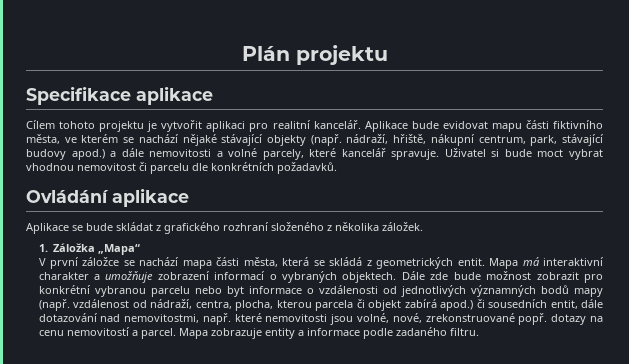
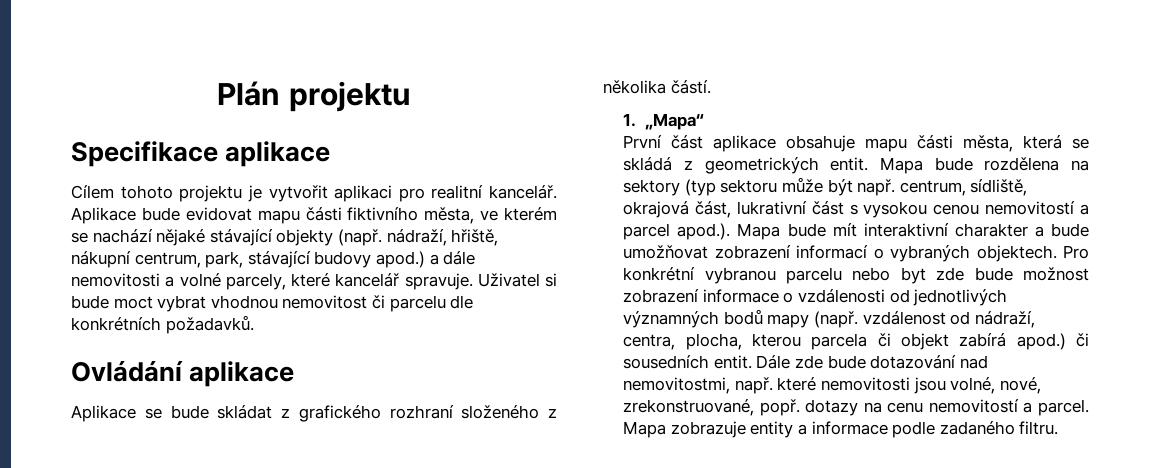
[382,222,423,231] záložek. -> [670,80,711,94] částí.
[53,243,96,252] Záložka -> (637, 120) none
[38,257,212,269] V první záložce se nachází mapa -> [623,135,908,152] První část aplikace obsahuje mapu
[522,257,540,266] má -> [934,157,1089,171] [623,177,1028,196] [623,201,1089,218] [623,223,857,240] bude rozdělena na sektory (typ sektoru může být např. centrum, sídliště, okrajová část, lukrativní část s vysokou cenou nemovitostí a parcel apod.). Mapa bude mít
[105,271,154,283] umožňuje -> [1051,223,1089,237] [623,245,709,259] bude umožňovat
[401,271,603,283] Dále zde bude možnost zobrazit pro -> [1063,245,1089,259] Pro
(244, 291) none -> [936,267,1089,281] [623,289,700,303] zde bude možnost zobrazení
[550,299,604,309] entit, dále -> [713,355,866,369] entit. Dále zde bude
[425,313,515,322] zrekonstruované -> [623,399,755,416] zrekonstruované,

